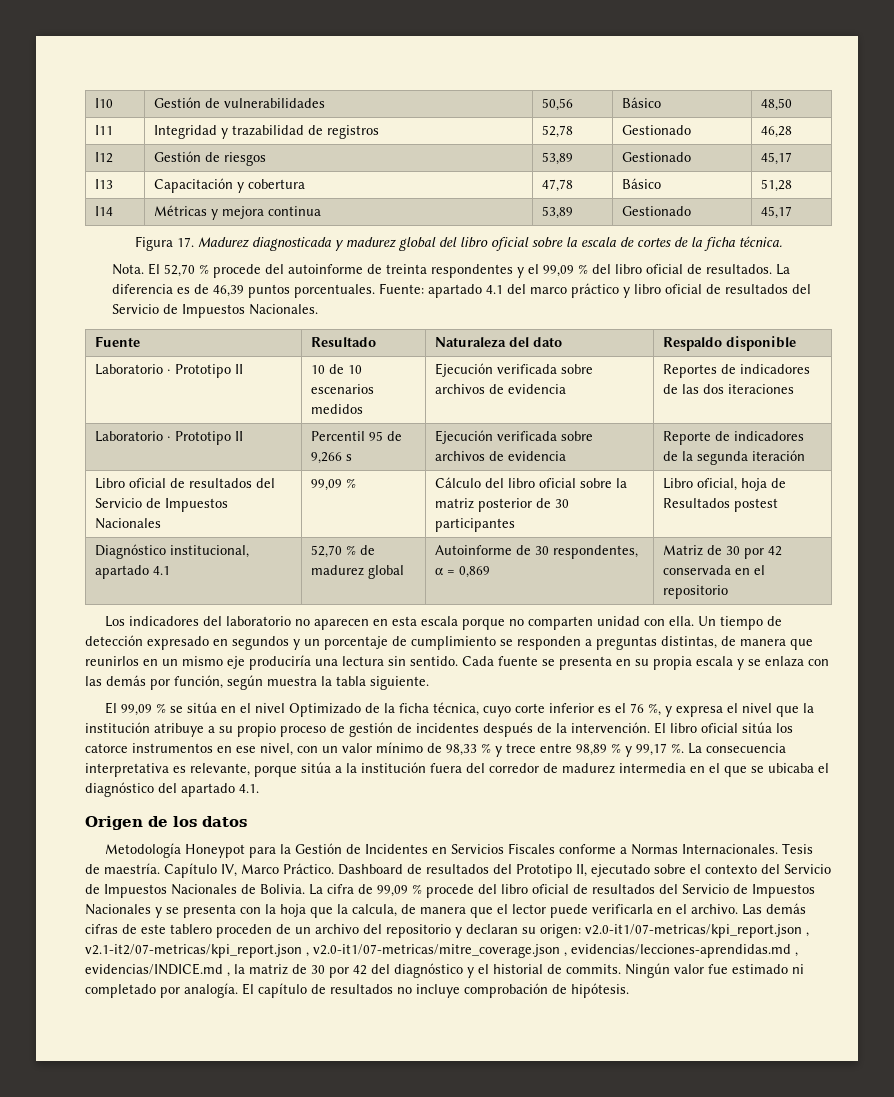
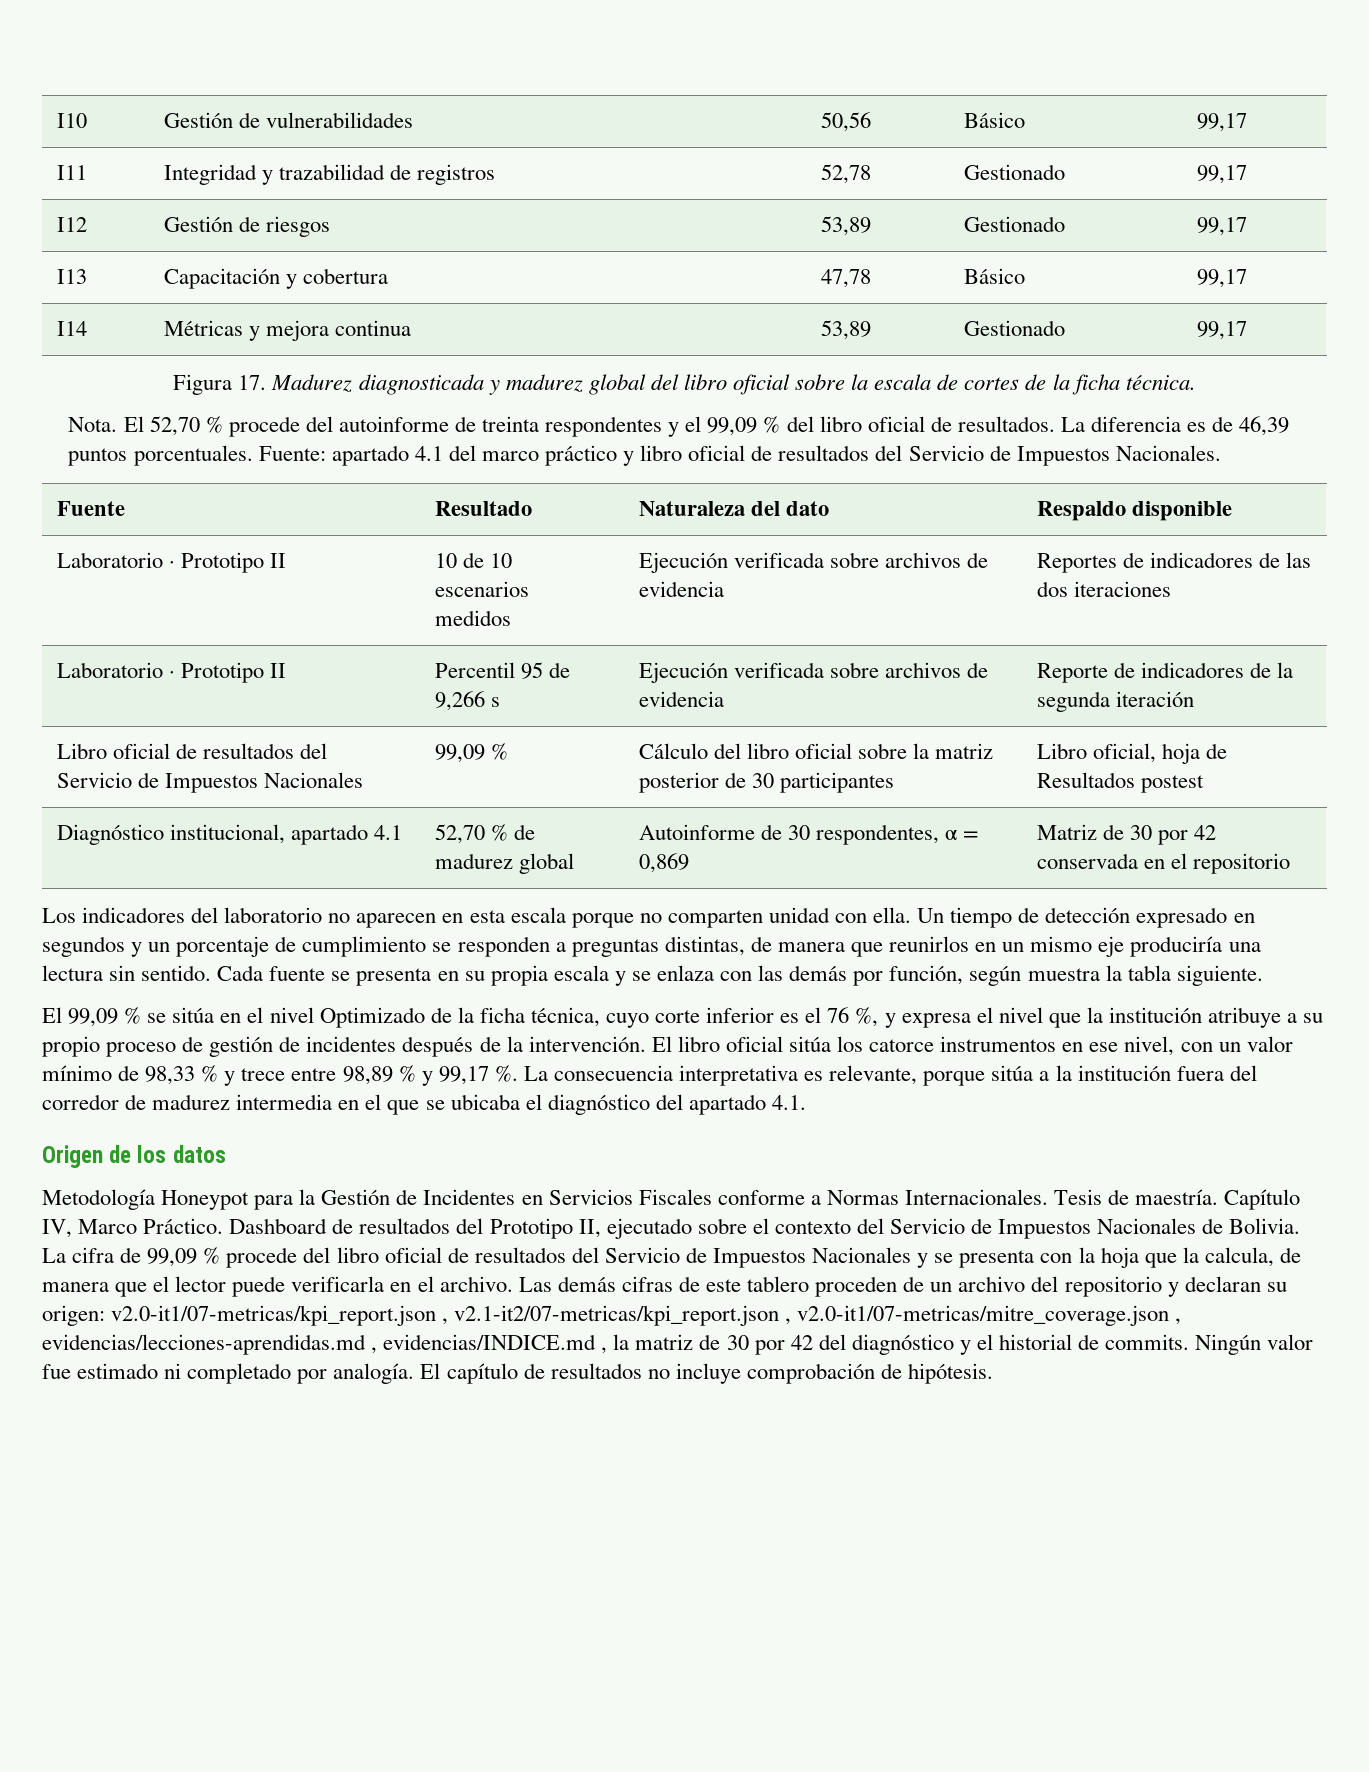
[760,98,792,111] 48,50 -> [1196,113,1247,132] 99,17
[760,126,792,138] 46,28 -> [1196,165,1247,184] 99,17
[760,152,792,165] 45,17 -> [1196,217,1247,236] 99,17
[760,179,792,192] 51,28 -> [1196,269,1247,288] 99,17
[760,206,792,219] 45,17 -> [1196,321,1247,340] 99,17

